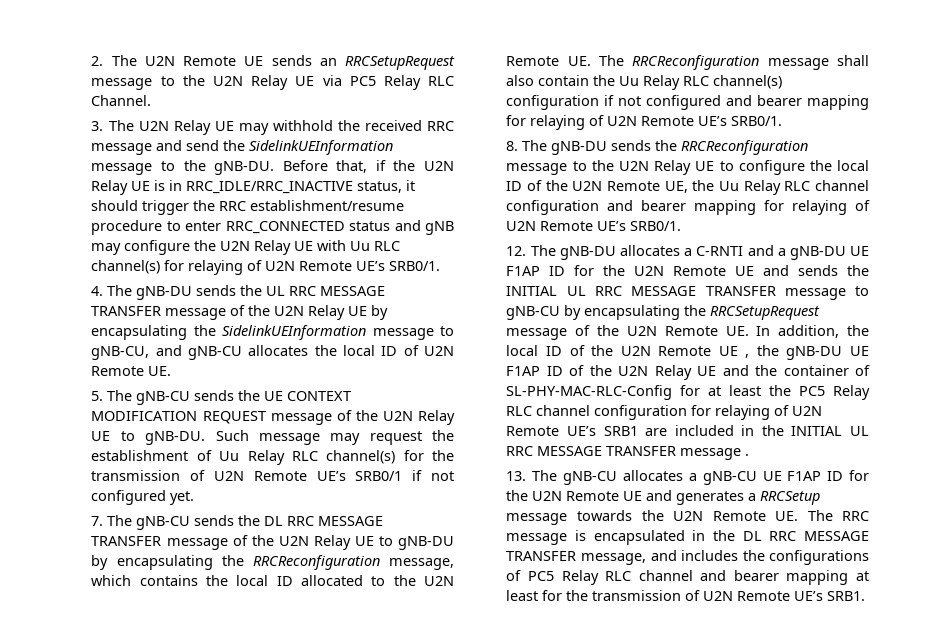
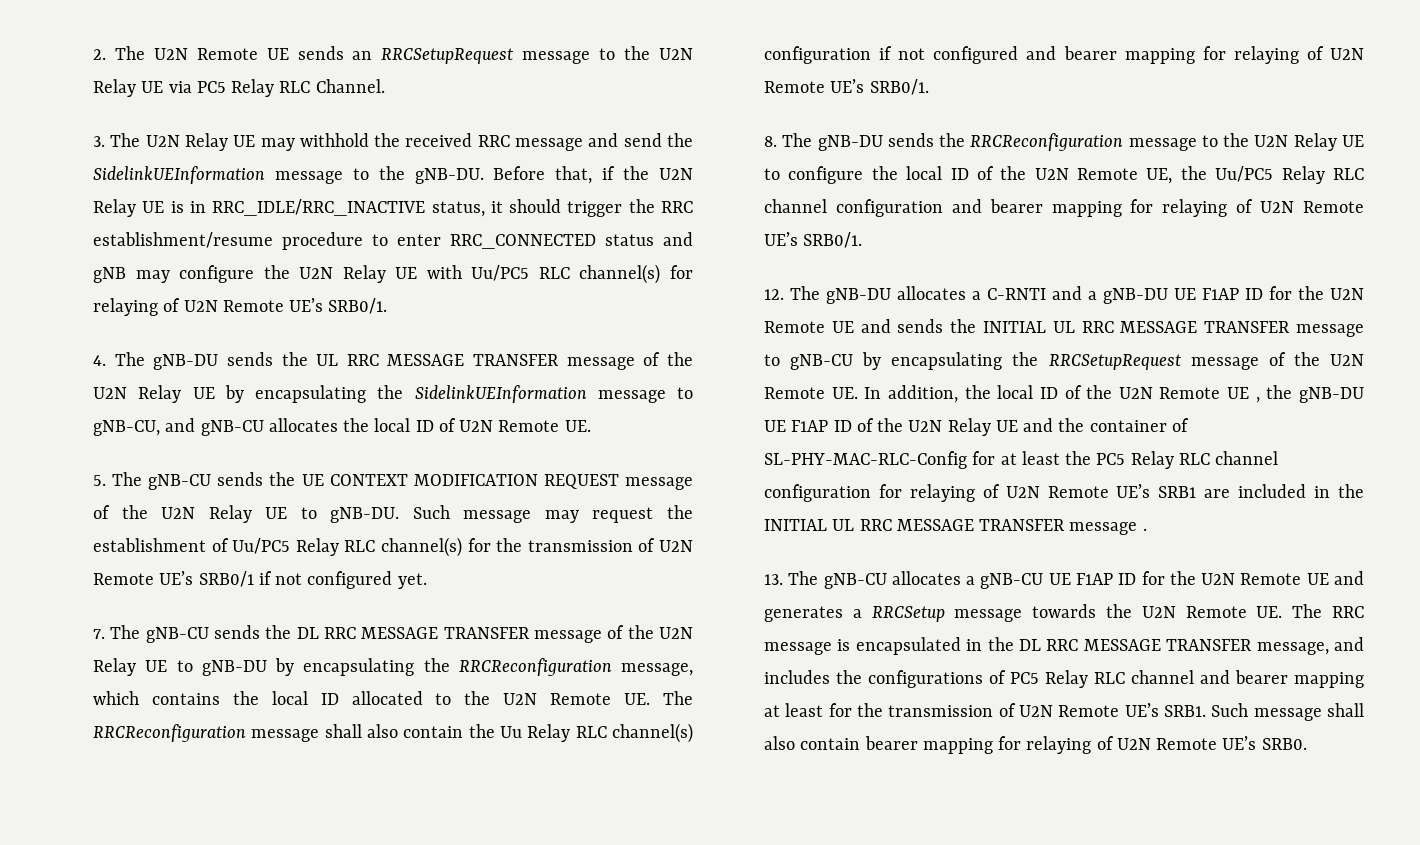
[350,241,371,251] Uu -> [471,265,530,281] Uu/PC5
[219,451,240,461] Uu -> [232,538,291,554] Uu/PC5
[719,181,740,191] Uu -> [1215,166,1274,182] Uu/PC5
(866, 596) none -> [1211,703,1364,721] [764,736,1307,754] Such message shall also contain bearer mapping for relaying of U2N Remote UE’s SRB0.

